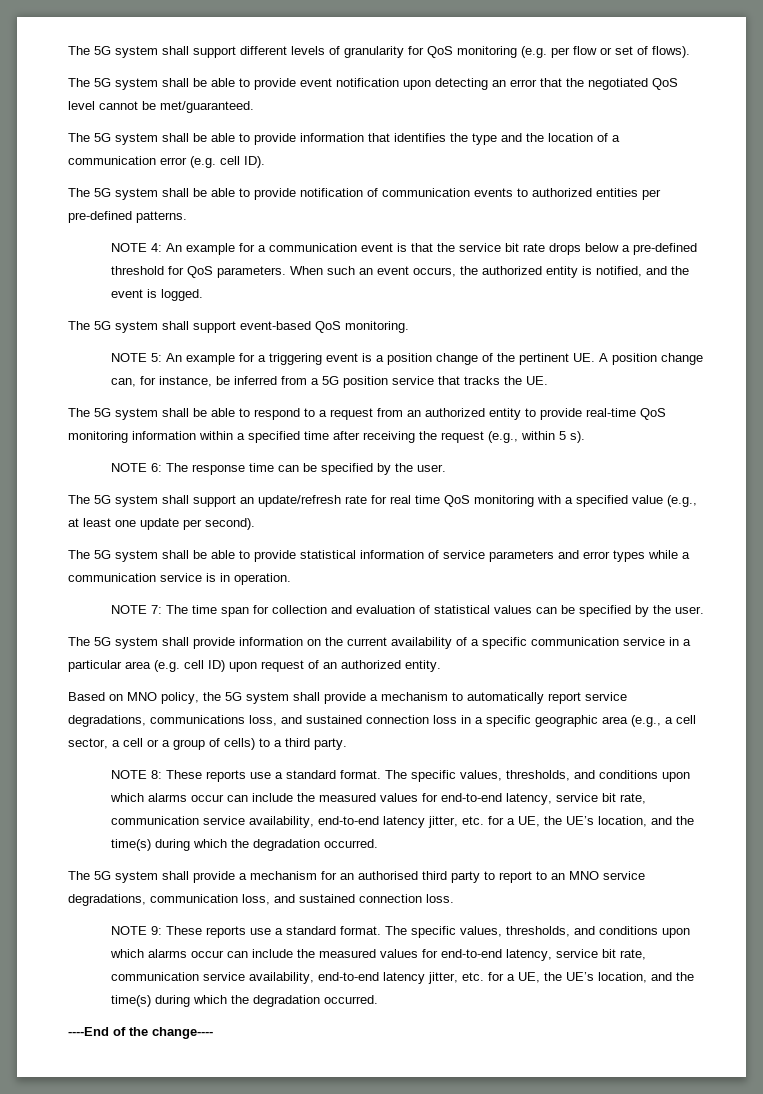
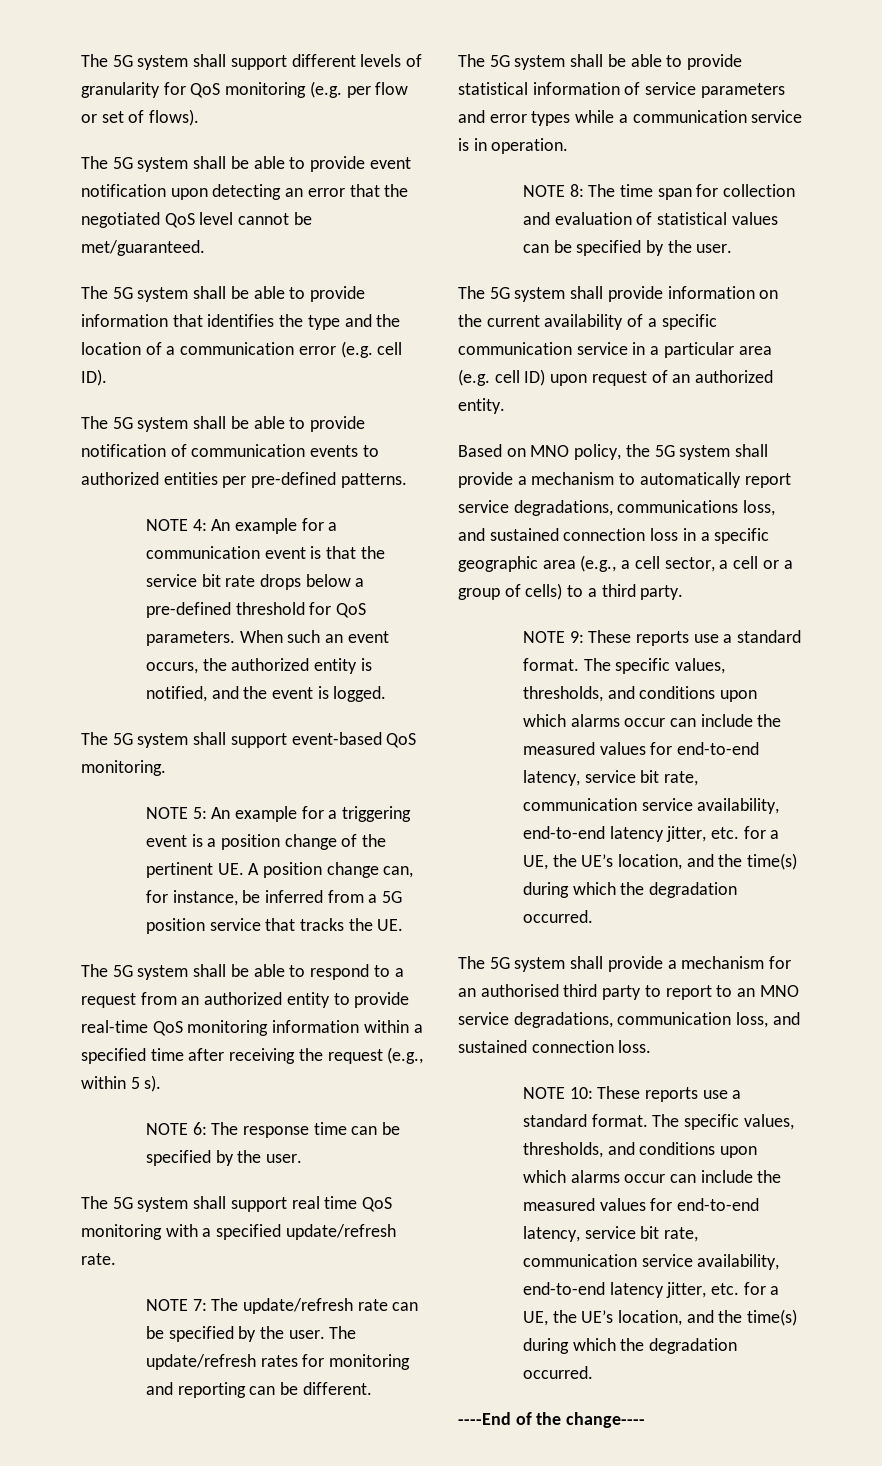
[240,495,387,507] an update/refresh rate for -> (287, 1204) none
[632,495,697,507] [68,518,255,530] value (e.g., at least one update per second). -> [285,1224,396,1240] [81,1253,116,1265] [145,1298,419,1314] [145,1326,357,1342] [145,1354,410,1370] [145,1382,372,1398] update/refresh rate. // NOTE 7: The update/refresh rate can be specified by the user. The update/refresh rates for monitoring and reporting can be different.
[151,605,163,614] 7: -> [569,184,584,197] 8:
[151,770,163,779] 8: -> [569,631,584,643] 9:
[151,926,163,935] 9: -> [569,1087,593,1099] 10:

